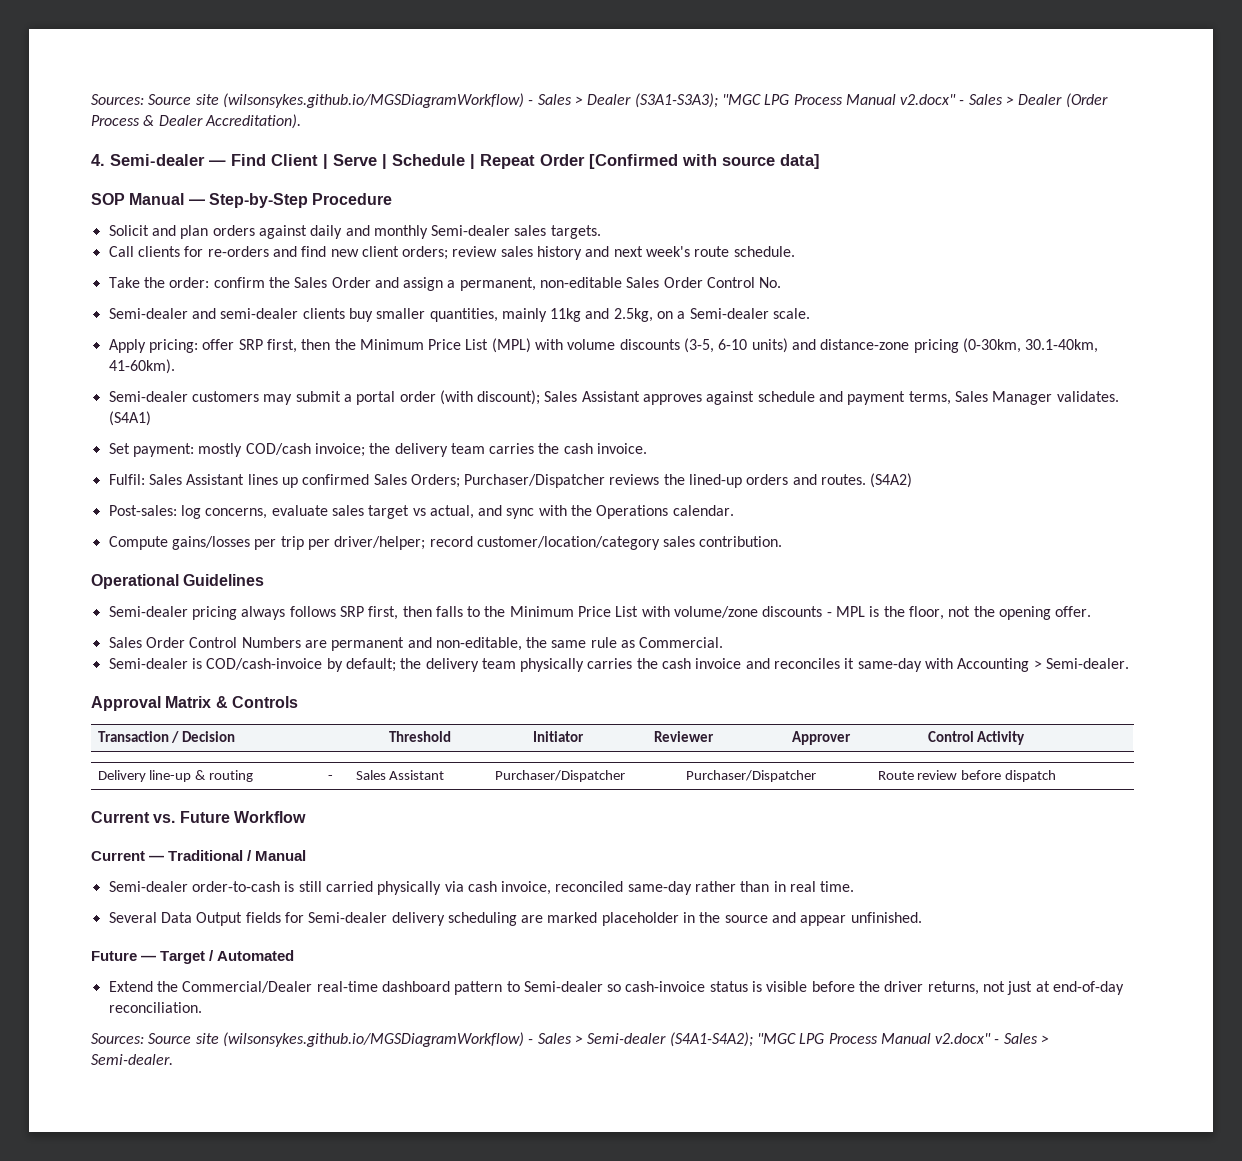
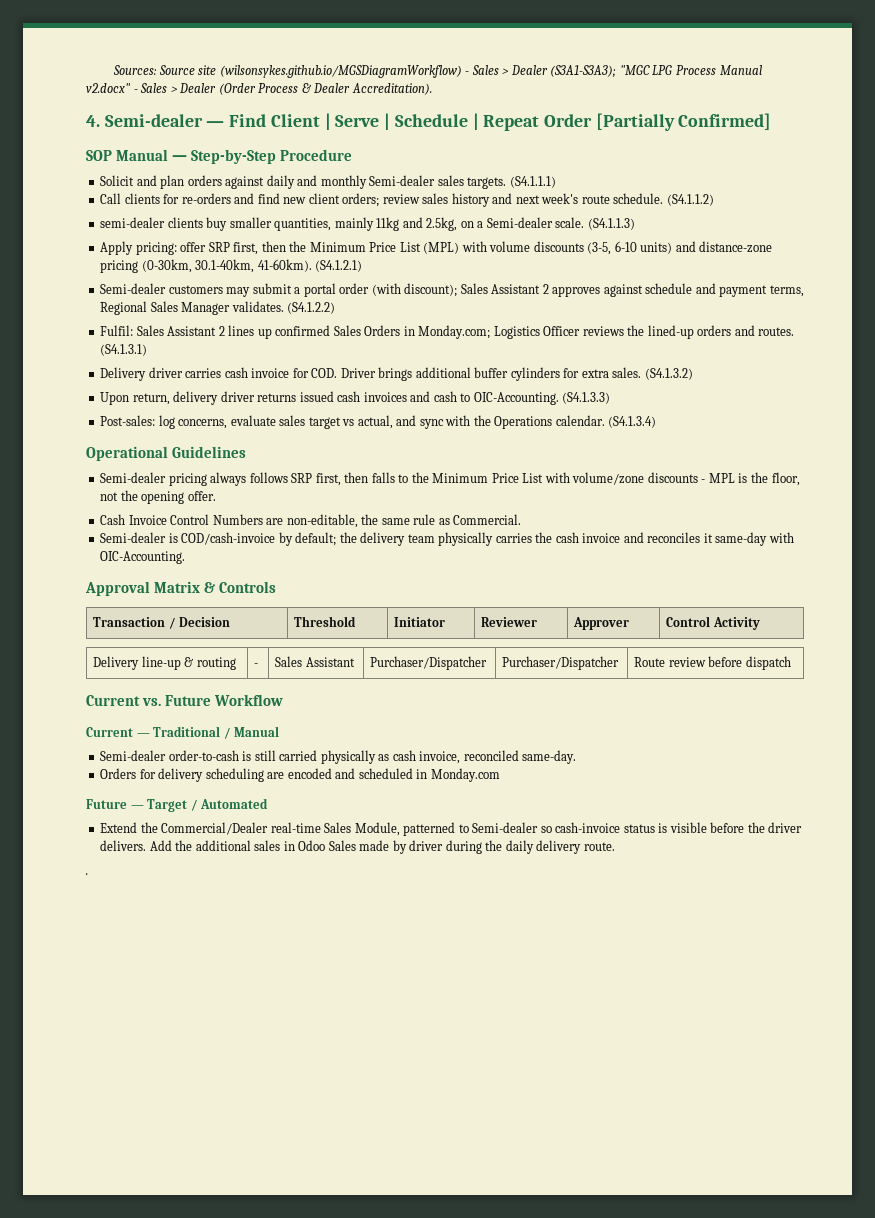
[589,154,820,169] [Confirmed with source data] -> [595,113,772,131] [Partially Confirmed]
(601, 232) none -> [509,176,556,188] (S4.1.1.1)
[108,277,782,291] [108,308,216,319] // Take the order: confirm the Sales Order and assign a permanent, non-editable Sales Order Control No. // Semi-dealer and -> [666,194,714,206] (S4.1.1.2) //
(811, 313) none -> [587,218,635,230] (S4.1.1.3)
(175, 366) none -> [315,260,363,272] (S4.1.2.1)
(640, 396) none -> [542,284,549,294] 2
(951, 398) none -> [100,301,148,315] Regional
[108,411,151,426] [108,443,648,457] (S4A1) // Set payment: mostly COD/cash invoice; the delivery team carries the cash invoice. -> [287,302,336,314] (S4.1.2.2)
(245, 479) none -> [218,326,225,336] 2
[410,474,606,488] Orders; Purchaser/Dispatcher -> [364,325,581,339] Orders in Monday.com; Logistics Officer
[870,473,913,488] (S4A2) -> [100,344,148,356] [100,367,693,381] [100,391,611,405] (S4.1.3.1) // Delivery driver carries cash invoice for COD. Driver brings additional buffer cylinders for extra sales. (S4.1.3.2) // Upon return, delivery driver returns issued cash invoices and cash to OIC-Accounting. (S4.1.3.3)
[108,536,783,550] // Compute gains/losses per trip per driver/helper; record customer/location/category sales contribution. -> [608,416,657,428] (S4.1.3.4)
[108,637,185,648] Sales Order -> [100,514,167,525] Cash Invoice
[331,637,432,651] permanent and -> (284, 521) none
[957,658,1130,672] Accounting > Semi-dealer. -> [100,551,186,564] OIC-Accounting.
[444,881,464,892] via -> [378,754,390,761] as
[627,881,855,895] [108,912,922,926] same-day rather than in real time. // Several Data Output fields for Semi-dealer delivery scheduling are marked placeholder in the source and appear unfinished. -> [522,750,577,764] [100,768,500,782] same-day. // Orders for delivery scheduling are encoded and scheduled in Monday.com
[381,981,503,995] dashboard pattern -> [324,822,456,836] Sales Module, patterned
[927,981,1125,995] [108,1002,202,1013] [91,1032,1050,1047] [91,1054,173,1065] returns, not just at end-of-day reconciliation. // Sources: Source site (wilsonsykes.github.io/MGSDiagramWorkflow) - Sales > Semi-dealer (S4A1-S4A2); "MGC LPG Process Manual v2.docx" - Sales > Semi-dealer. -> [100,840,615,854] [86,873,88,875] delivers. Add the additional sales in Odoo Sales made by driver during the daily delivery route. // .

